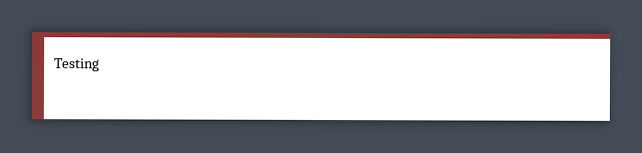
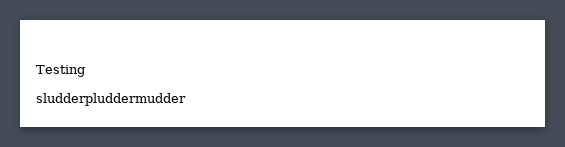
(100, 65) none -> [36,93,186,106] // sludderpluddermudder

